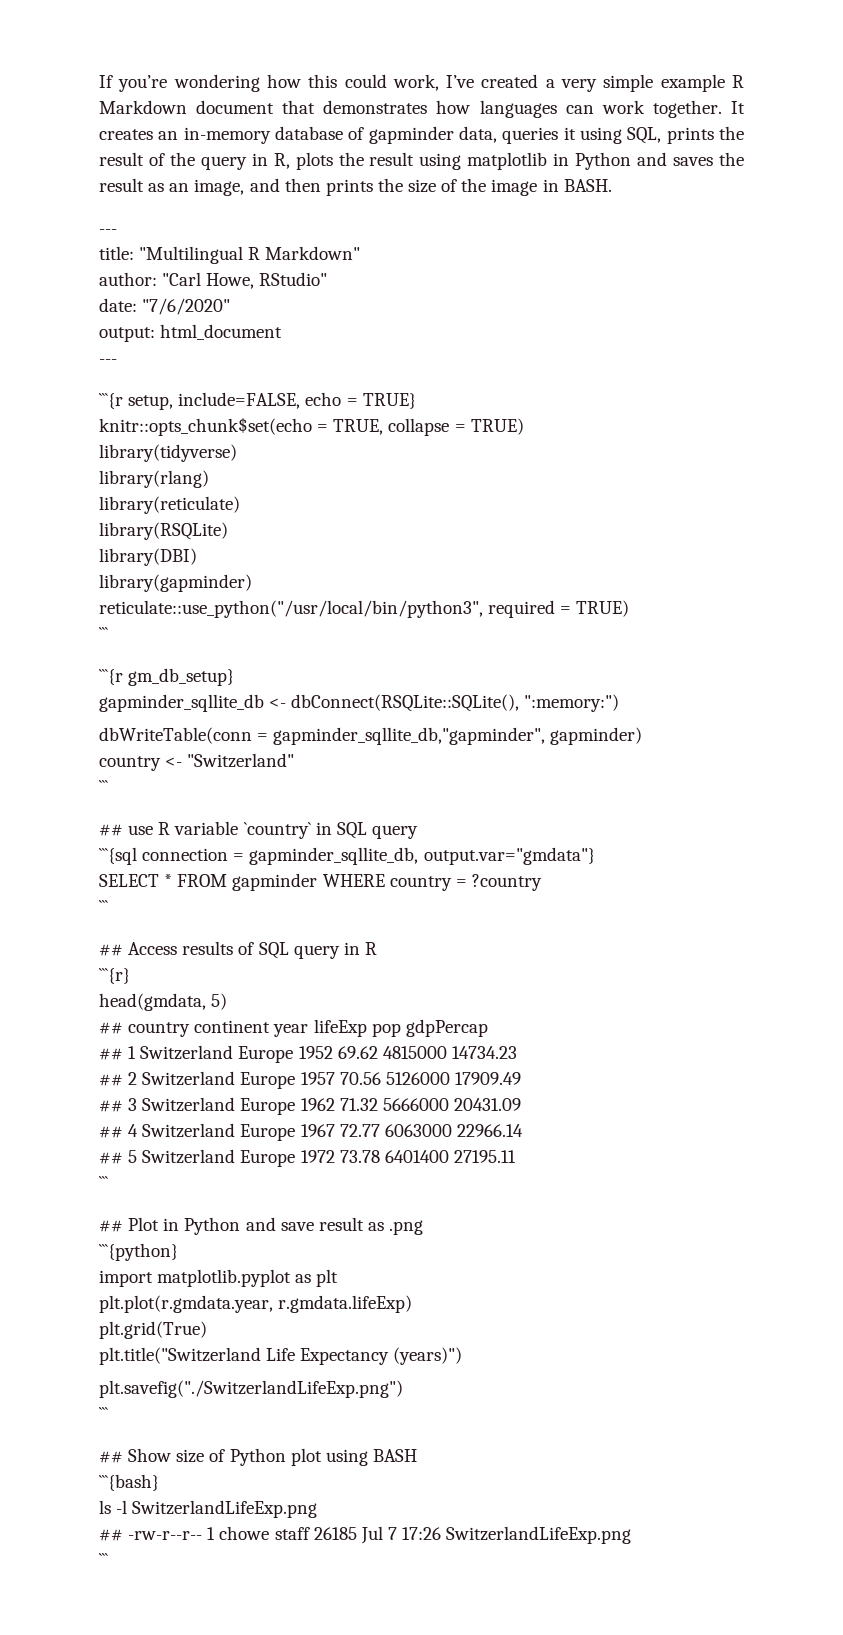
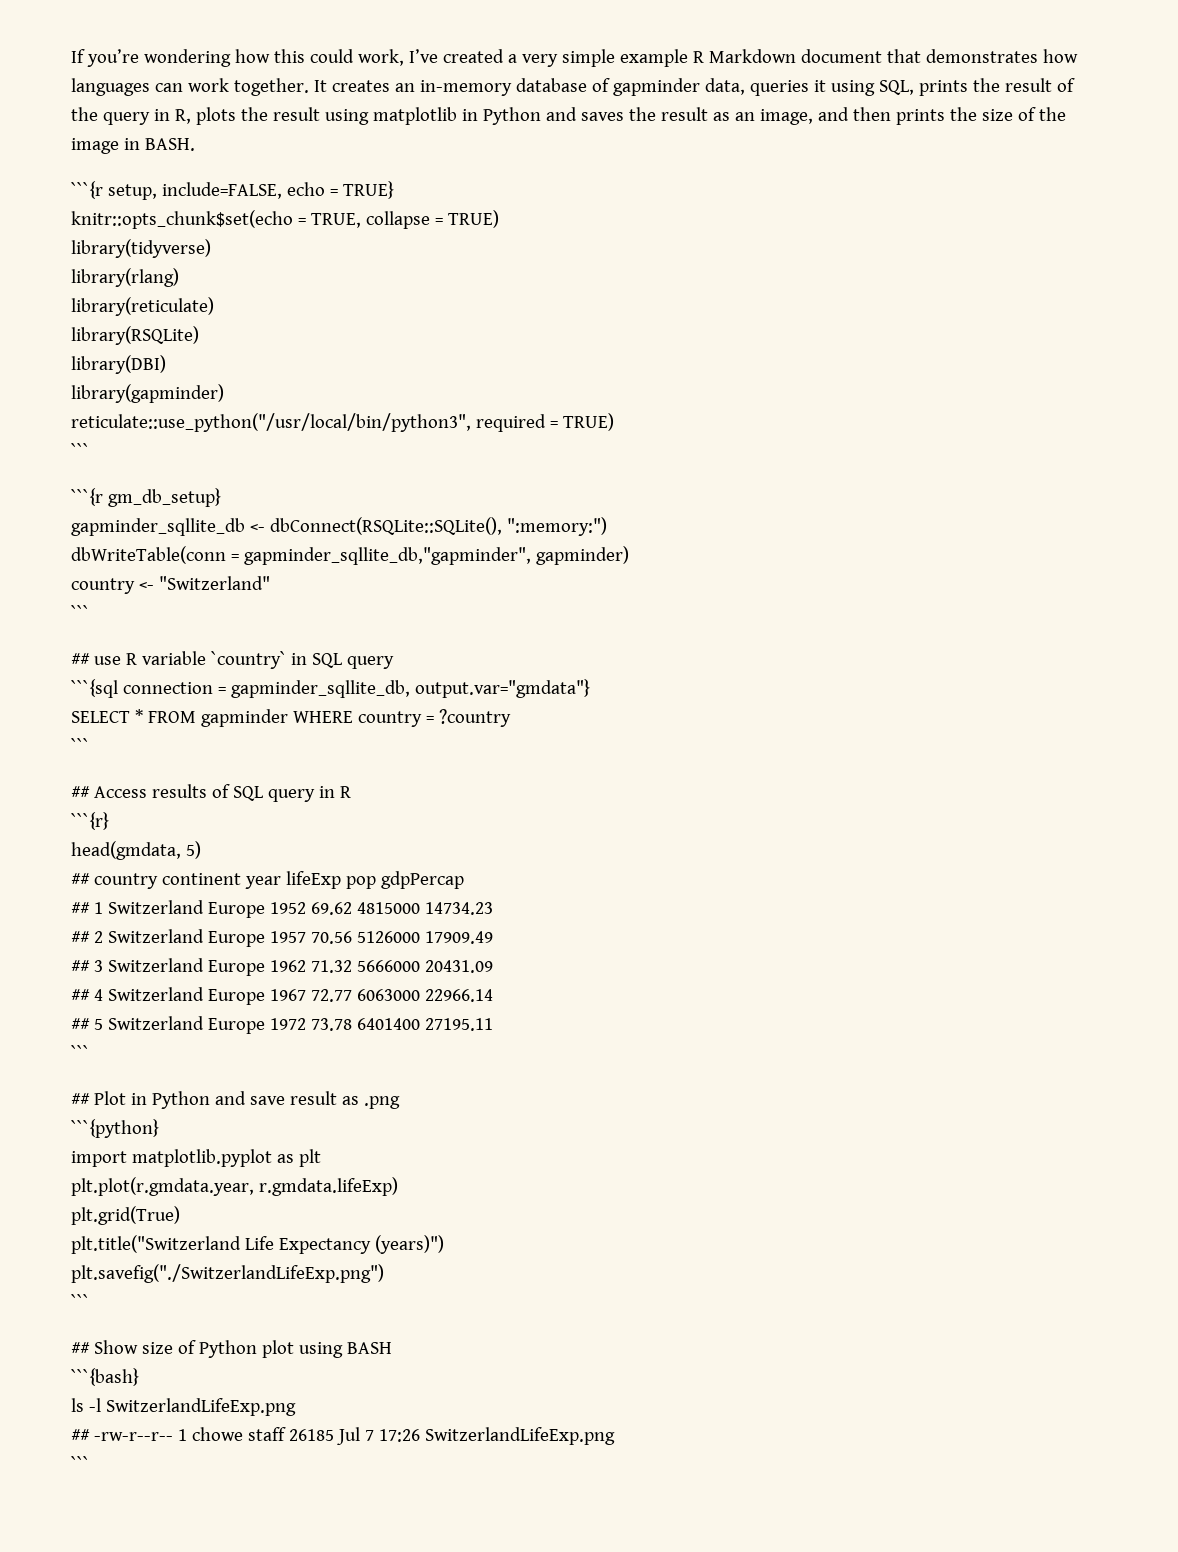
[99,229,117,234] [99,246,361,264] [99,272,328,289] [99,298,231,315] [99,324,283,342] [99,359,117,364] // --- // title: "Multilingual R Markdown" // author: "Carl Howe, RStudio" // date: "7/6/2020" // output: html_document // --- -> (195, 144) none

